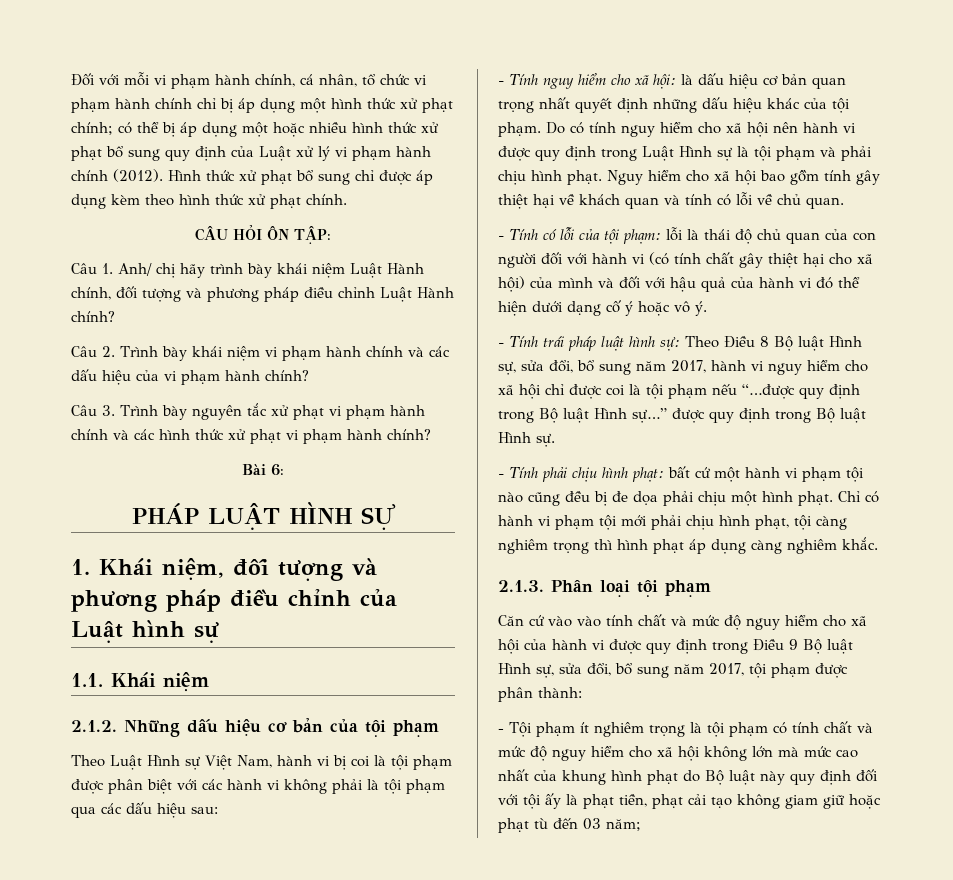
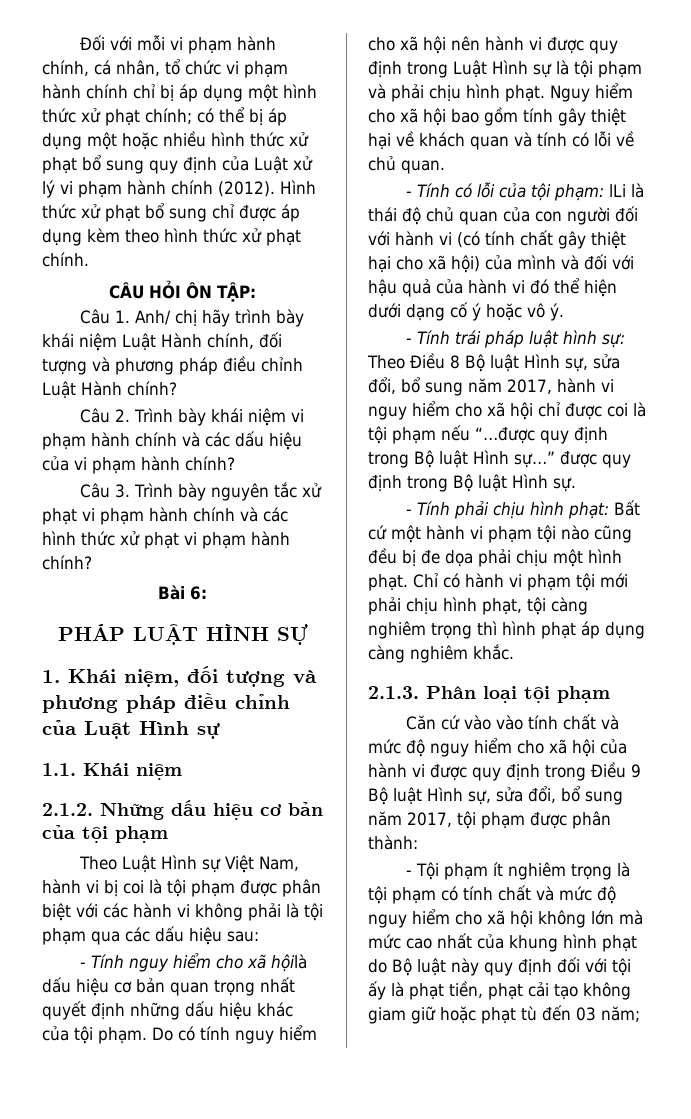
[132,620,185,637] hình -> [139,721,189,735] Hình
[653,74,693,89] hội: là -> [270,954,307,972] hộilà
[666,227,683,241] lỗi -> [608,184,626,197] lLi
[668,466,690,478] bất -> [613,500,640,516] Bất

